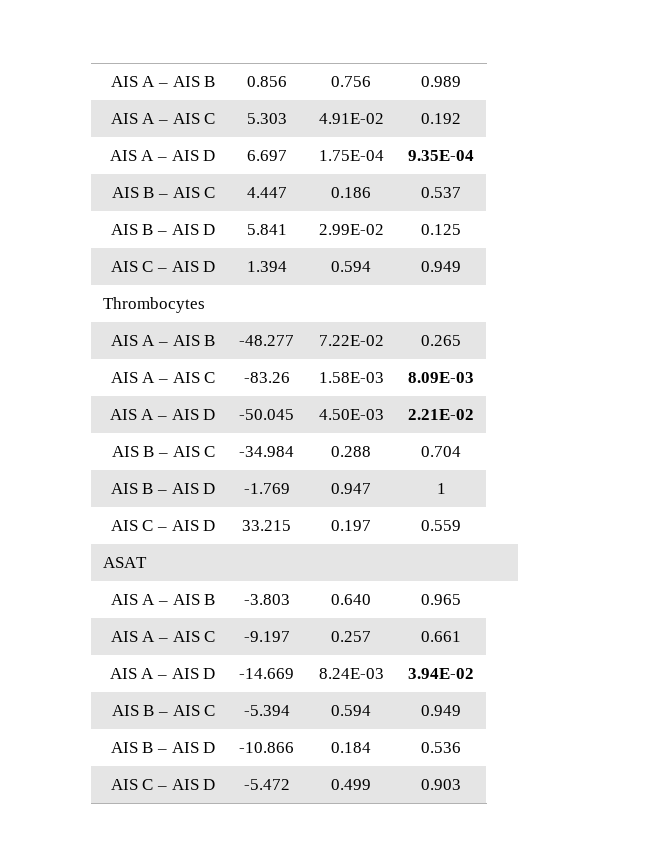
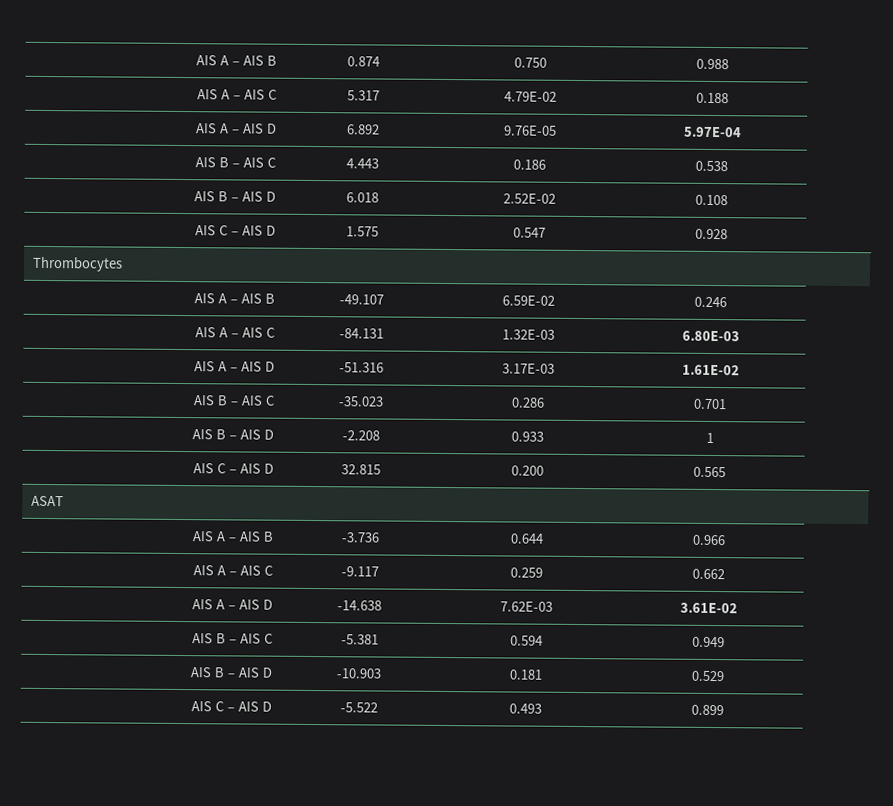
[110,76,216,87] [246,76,287,87] [331,76,371,87] [421,76,461,87] [110,113,216,124] [246,113,287,124] [318,113,384,124] [421,113,461,124] [109,150,216,161] [246,150,287,161] [318,150,384,161] [408,150,474,161] [111,187,216,198] [246,187,287,198] AIS A – AIS B | 0.856 | 0.756 | 0.989 // AIS A – AIS C | 5.303 | 4.91E-02 | 0.192 // AIS A – AIS D | 6.697 | 1.75E-04 | 9.35E-04 // AIS B – AIS C | 4.447 -> [196,55,278,66] [347,56,380,67] [513,57,547,68] [696,58,729,70] [197,89,278,100] [347,90,380,101] [503,91,557,102] [696,92,729,104] [196,123,278,134] [347,124,380,135] [503,125,557,136] [683,126,742,138] [195,157,277,168] [346,158,379,169] AIS A – AIS B | 0.874 | 0.750 | 0.988 // AIS A – AIS C | 5.317 | 4.79E-02 | 0.188 // AIS A – AIS D | 6.892 | 9.76E-05 | 5.97E-04 // AIS B – AIS C | 4.443
[421,187,461,198] [110,224,216,235] [246,224,287,235] [318,224,384,235] [421,224,461,235] [110,261,216,272] [246,261,287,272] [331,261,371,272] [421,261,461,272] 0.537 // AIS B – AIS D | 5.841 | 2.99E-02 | 0.125 // AIS C – AIS D | 1.394 | 0.594 | 0.949 -> [695,160,728,172] [194,191,277,202] [346,192,379,203] [502,193,556,204] [695,194,728,206] [195,225,277,236] [346,226,379,237] [512,227,546,238] [695,228,728,240] 0.538 // AIS B – AIS D | 6.018 | 2.52E-02 | 0.108 // AIS C – AIS D | 1.575 | 0.547 | 0.928
[239,335,294,346] [318,335,384,346] [421,335,461,346] [110,372,216,383] [243,372,290,383] [318,372,384,383] [408,372,474,383] [109,409,216,420] [239,409,294,420] [318,409,384,420] [408,409,474,420] [111,446,216,457] [239,446,294,457] [331,446,371,457] [421,446,461,457] [110,483,216,494] [243,483,290,494] [331,483,371,494] -48.277 | 7.22E-02 | 0.265 // AIS A – AIS C | -83.26 | 1.58E-03 | 8.09E-03 // AIS A – AIS D | -50.045 | 4.50E-03 | 2.21E-02 // AIS B – AIS C | -34.984 | 0.288 | 0.704 // AIS B – AIS D | -1.769 | 0.947 -> [339,294,384,305] [501,295,555,306] [694,296,727,308] [195,327,276,338] [339,328,384,339] [501,329,555,340] [681,330,740,342] [194,361,276,372] [339,362,384,373] [501,363,555,374] [681,364,740,376] [193,395,276,406] [338,396,384,407] [510,397,545,408] [693,398,727,410] [192,429,275,440] [341,430,380,441] [510,431,544,442] -49.107 | 6.59E-02 | 0.246 // AIS A – AIS C | -84.131 | 1.32E-03 | 6.80E-03 // AIS A – AIS D | -51.316 | 3.17E-03 | 1.61E-02 // AIS B – AIS C | -35.023 | 0.286 | 0.701 // AIS B – AIS D | -2.208 | 0.933
[242,520,291,531] [331,520,371,531] [421,520,461,531] 33.215 | 0.197 | 0.559 -> [340,464,381,475] [510,465,544,476] [693,466,726,478] 32.815 | 0.200 | 0.565
[243,594,290,605] [331,594,371,605] [421,594,461,605] [110,631,216,642] [243,631,290,642] [331,631,371,642] [421,631,461,642] [109,668,216,679] [239,668,294,679] [318,668,384,679] [408,668,474,679] [111,705,216,716] [243,705,290,716] -3.803 | 0.640 | 0.965 // AIS A – AIS C | -9.197 | 0.257 | 0.661 // AIS A – AIS D | -14.669 | 8.24E-03 | 3.94E-02 // AIS B – AIS C | -5.394 -> [340,532,380,543] [509,533,544,544] [692,534,726,546] [193,565,274,576] [340,566,379,577] [509,567,543,578] [692,568,725,580] [192,599,274,610] [337,600,382,611] [499,601,553,612] [679,602,738,614] [192,633,274,644] [340,634,379,645] -3.736 | 0.644 | 0.966 // AIS A – AIS C | -9.117 | 0.259 | 0.662 // AIS A – AIS D | -14.638 | 7.62E-03 | 3.61E-02 // AIS B – AIS C | -5.381
[239,742,294,753] [331,742,371,753] [421,742,461,753] [110,779,216,790] [243,779,290,790] [331,779,371,790] [421,779,461,790] -10.866 | 0.184 | 0.536 // AIS C – AIS D | -5.472 | 0.499 | 0.903 -> [336,668,382,679] [508,669,543,680] [691,670,724,682] [191,701,273,712] [339,702,378,713] [508,703,542,714] [691,704,724,716] -10.903 | 0.181 | 0.529 // AIS C – AIS D | -5.522 | 0.493 | 0.899

